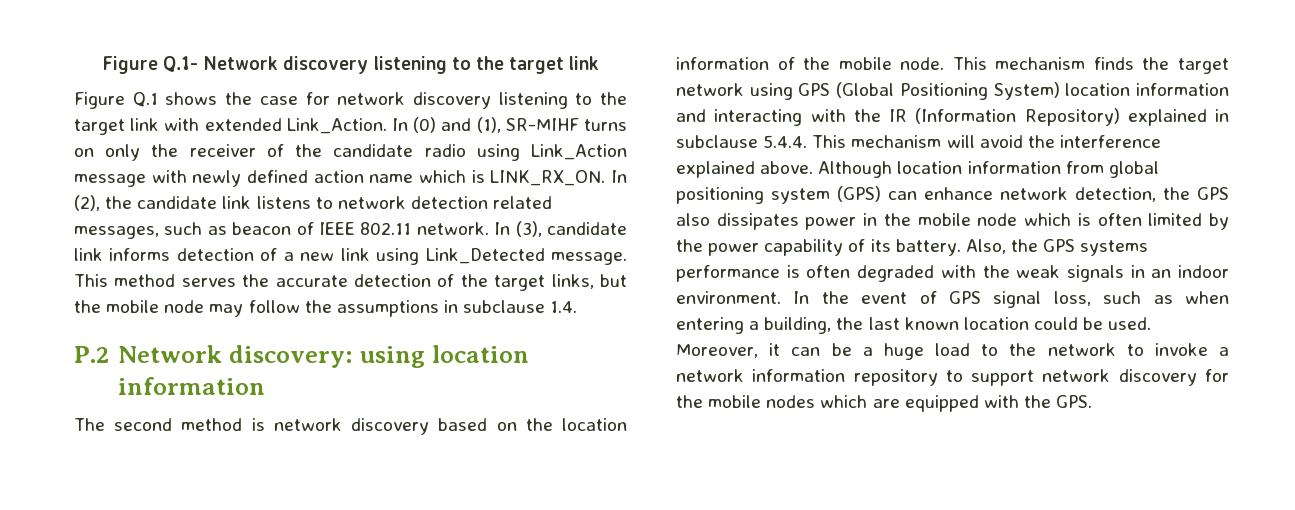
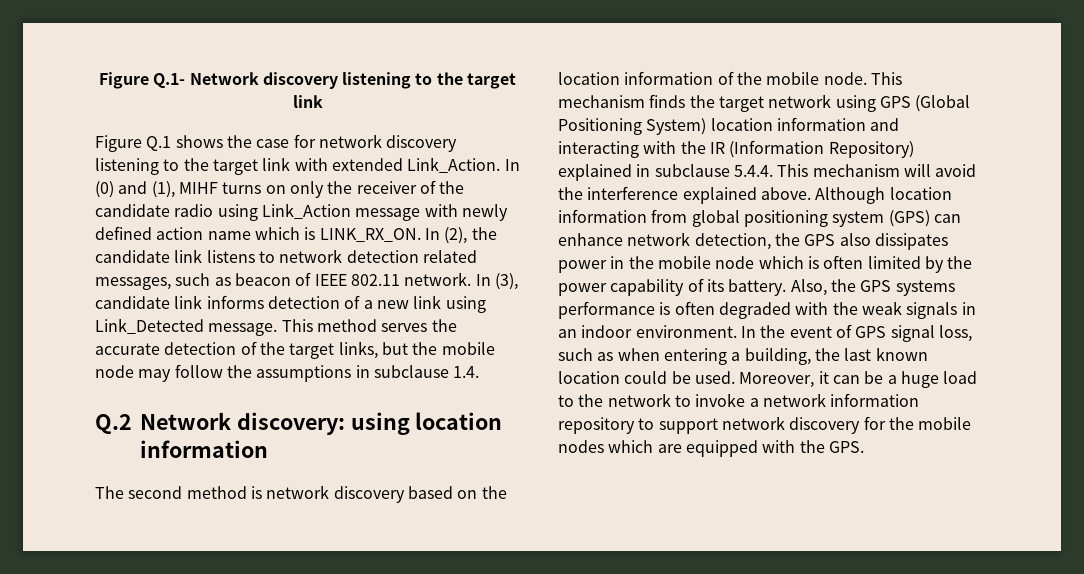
[505,118,579,131] SR-MIHF -> [178,182,218,194] MIHF
[74,346,109,363] P.2 -> [95,414,132,434] Q.2

